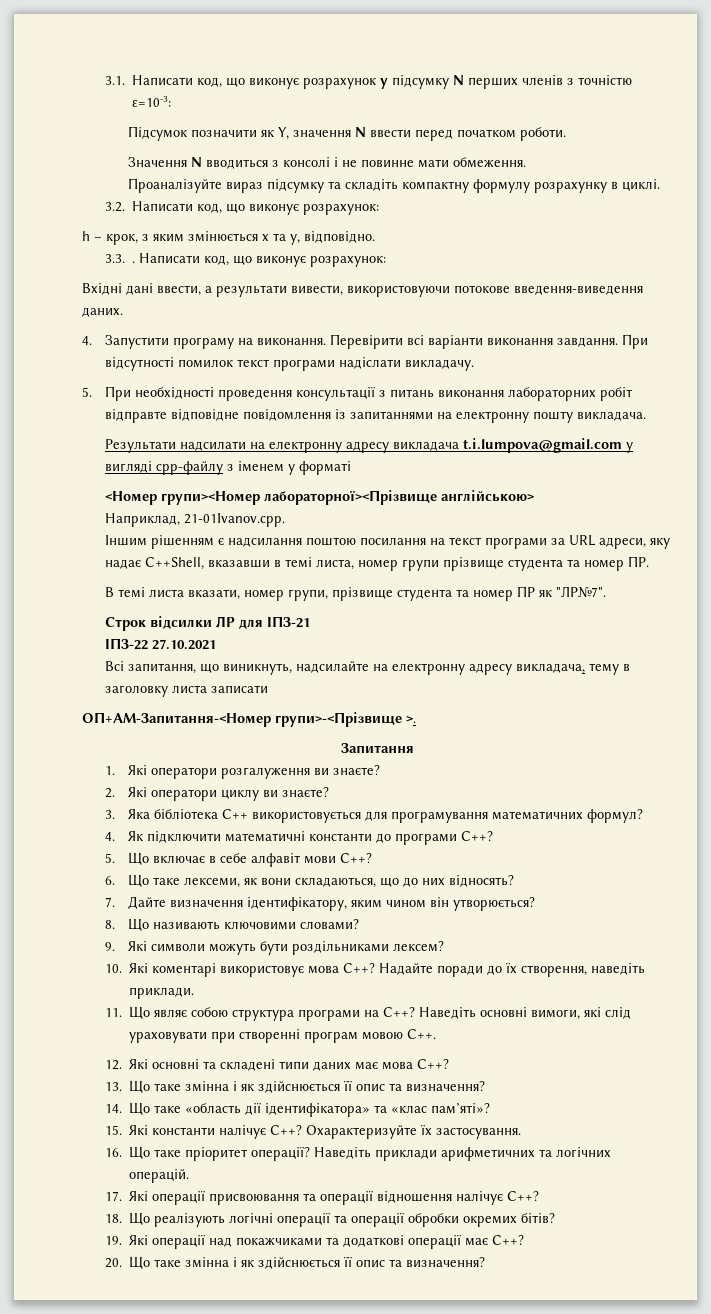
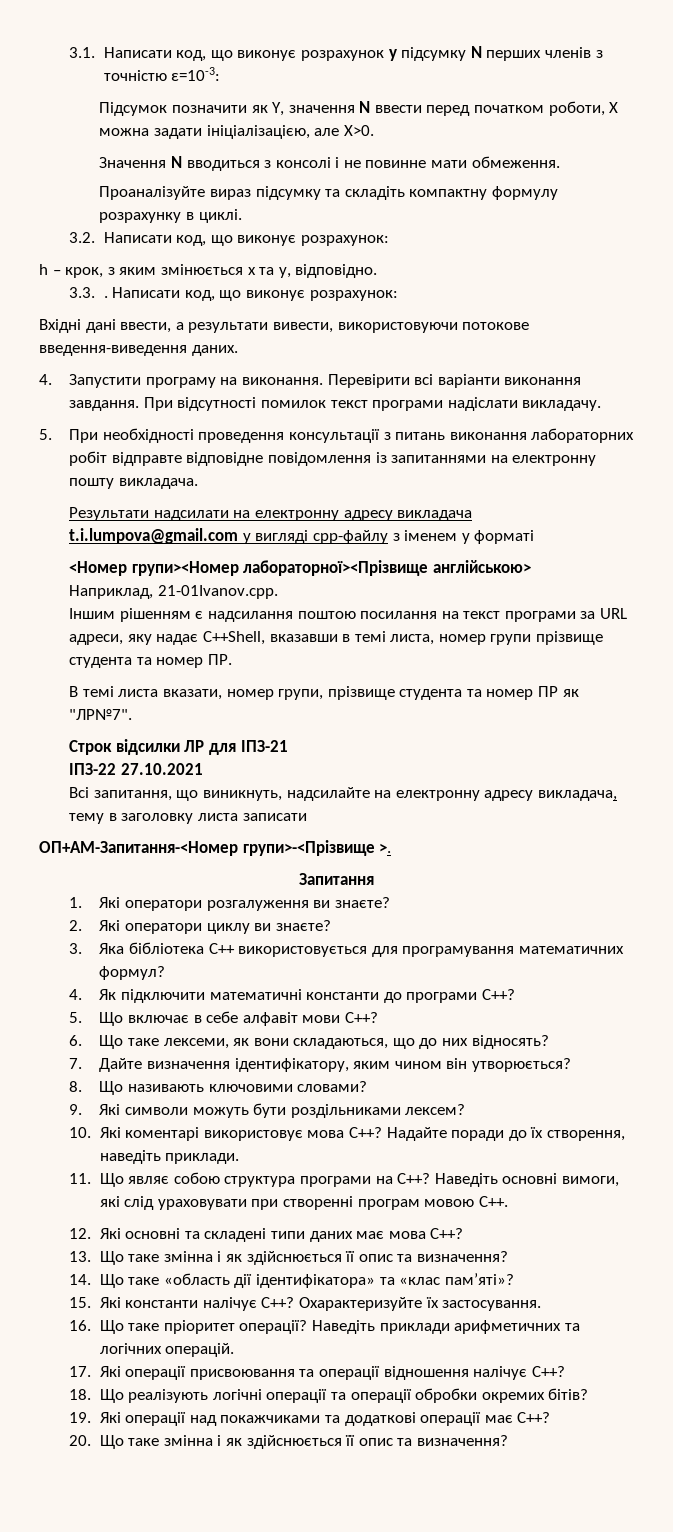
[520,127,567,141] роботи. -> [548,101,619,116] [99,125,374,139] роботи, Х можна задати ініціалізацією, але X>0.

